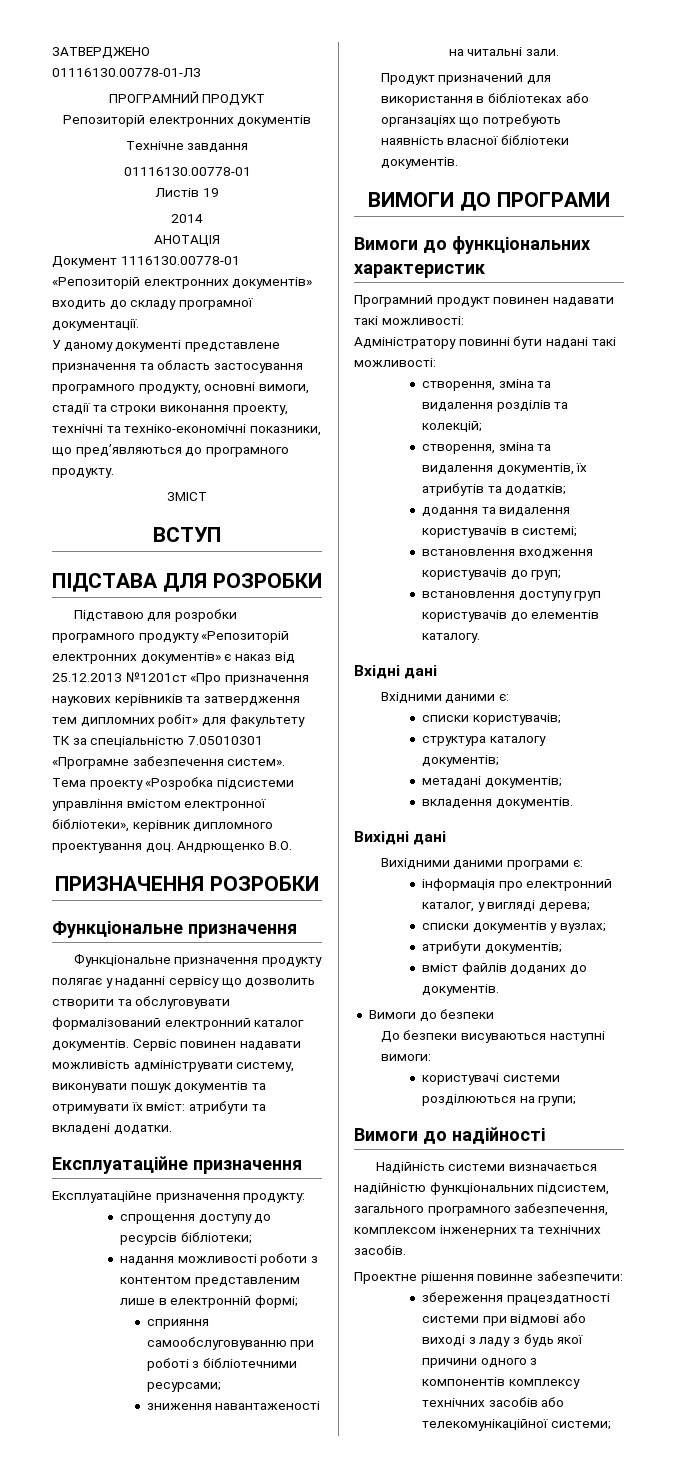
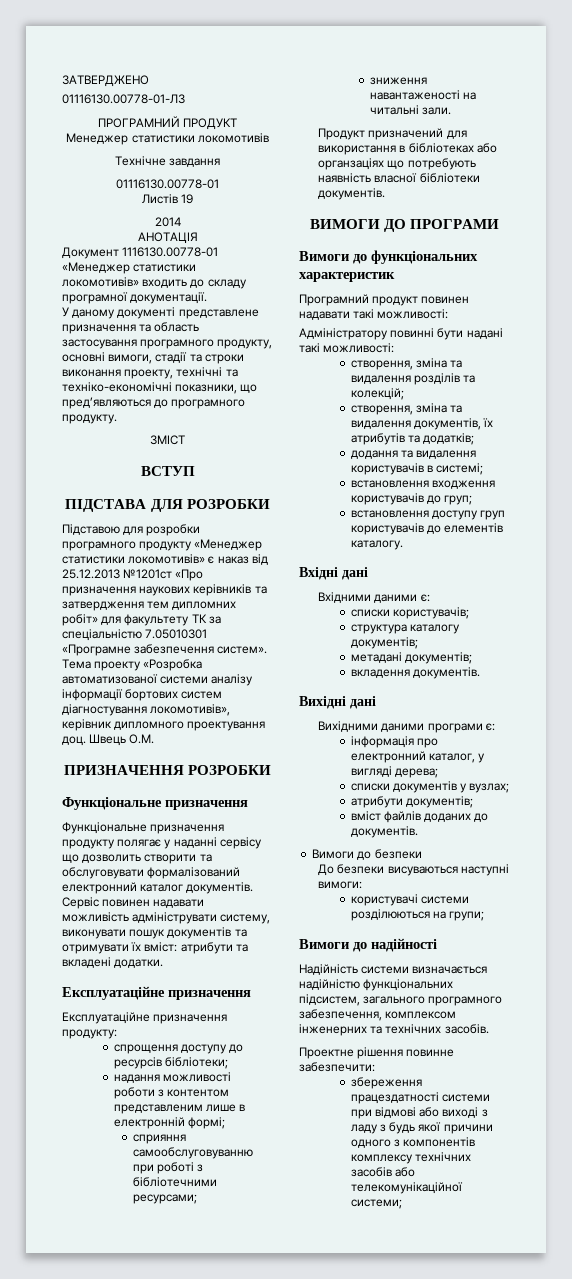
[62,115,312,127] Репозиторій електронних документів -> [66,133,269,145] Менеджер статистики локомотивів
[52,277,313,289] «Репозиторій електронних документів» -> [62,262,197,274] [62,277,139,287] «Менеджер статистики локомотивів»
[201,631,290,643] [52,652,221,664] «Репозиторій електронних документів» -> [194,539,263,551] [62,554,206,564] «Менеджер статистики локомотивів»
[216,778,294,790] [52,799,267,811] [52,819,129,832] підсистеми управління вмістом електронної бібліотеки», -> [62,674,254,686] [62,689,223,701] [62,704,231,716] автоматизованої системи аналізу інформації бортових систем діагностування локомотивів»,
[177,841,292,853] Андрющенко В.О. -> [89,734,155,746] Швець О.М.

